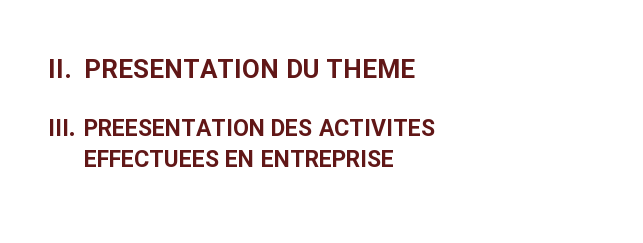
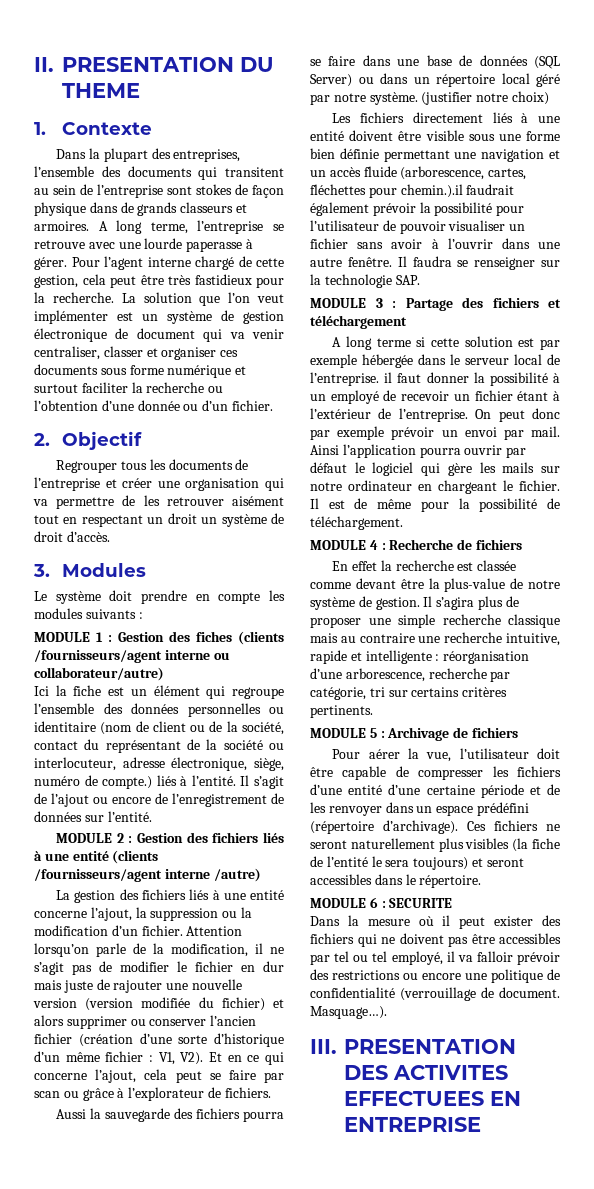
[48,119,266,136] III. PREESENTATION -> [34,122,152,135] [56,148,241,162] [34,166,284,180] [34,184,284,198] [34,202,247,216] [34,220,284,234] [34,238,253,252] [34,256,284,270] [34,274,284,288] [34,292,284,306] [34,310,284,324] [34,328,284,342] [34,346,239,360] [34,364,247,378] [34,382,224,393] [34,400,273,411] [34,431,142,450] [56,459,249,473] [34,477,284,491] [33,495,284,509] [34,513,284,527] [34,531,110,542] [33,563,146,577] [34,590,285,604] [34,608,143,619] [34,631,284,645] [34,650,230,663] [34,667,164,681] [34,685,284,699] [34,703,284,717] [34,721,284,735] [34,739,284,753] [34,757,284,771] [34,775,285,789] [34,793,284,807] [34,811,152,822] [56,832,284,843] [34,850,159,864] [34,868,261,882] [56,889,284,903] [34,907,252,921] [34,925,243,936] [34,943,284,957] [34,961,284,975] [34,979,242,993] [33,997,284,1011] [34,1015,257,1029] [34,1033,284,1047] [34,1051,284,1065] [34,1069,284,1083] [34,1087,271,1101] [56,1108,284,1122] [310,55,560,69] [310,73,560,87] [310,91,549,105] [332,112,560,123] [310,130,560,141] [310,148,560,162] [310,166,527,180] [310,184,515,198] [310,202,525,216] [310,220,526,234] [310,238,560,249] [310,256,560,270] [310,274,420,288] [310,297,561,311] [310,315,407,329] [332,336,560,350] [310,354,560,368] [310,372,560,386] [310,390,560,404] [310,408,560,422] [310,426,560,440] [310,444,527,458] [310,462,560,476] [310,480,560,494] [310,498,560,512] [310,516,403,530] [310,539,522,550] [332,560,517,571] [310,578,560,592] [310,596,519,610] [310,614,560,628] [310,632,560,646] [310,650,530,664] [310,668,511,682] [310,687,508,700] [310,705,373,718] [310,727,518,741] [332,748,560,762] [310,766,561,780] [310,784,560,798] [310,802,529,816] [310,820,560,834] [310,838,560,852] [310,856,524,870] [310,874,482,888] [310,897,453,908] [310,915,561,929] [310,933,561,947] [310,951,560,965] [310,969,560,983] [310,987,560,1001] [310,1006,387,1019] [310,1039,516,1054] 1. Contexte // Dans la plupart des entreprises, l’ensemble des documents qui transitent au sein de l’entreprise sont stokes de façon physique dans de grands classeurs et armoires. A long terme, l’entreprise se retrouve avec une lourde paperasse à gérer. Pour l’agent interne chargé de cette gestion, cela peut être très fastidieux pour la recherche. La solution que l’on veut implémenter est un système de gestion électronique de document qui va venir centraliser, classer et organiser ces documents sous forme numérique et surtout faciliter la recherche ou l’obtention d’une donnée ou d’un fichier. // 2. Objectif // Regrouper tous les documents de l’entreprise et créer une organisation qui va permettre de les retrouver aisément tout en respectant un droit un système de droit d’accès. // 3. Modules // Le système doit prendre en compte les modules suivants : // MODULE 1 : Gestion des fiches (clients /fournisseurs/agent interne ou collaborateur/autre) // Ici la fiche est un élément qui regroupe l’ensemble des données personnelles ou identitaire (nom de client ou de la société, contact du représentant de la société ou interlocuteur, adresse électronique, siège, numéro de compte.) liés à l’entité. Il s’agit de l’ajout ou encore de l’enregistrement de données sur l’entité. // MODULE 2 : Gestion des fichiers liés à une entité (clients /fournisseurs/agent interne /autre) // La gestion des fichiers liés à une entité concerne l’ajout, la suppression ou la modification d’un fichier. Attention lorsqu’on parle de la modification, il ne s’agit pas de modifier le fichier en dur mais juste de rajouter une nouvelle version (version modifiée du fichier) et alors supprimer ou conserver l’ancien fichier (création d’une sorte d’historique d’un même fichier : V1, V2). Et en ce qui concerne l’ajout, cela peut se faire par scan ou grâce à l’explorateur de fichiers. // Aussi la sauvegarde des fichiers pourra se faire dans une base de données (SQL Server) ou dans un répertoire local géré par notre système. (justifier notre choix) // Les fichiers directement liés à une entité doivent être visible sous une forme bien définie permettant une navigation et un accès fluide (arborescence, cartes, fléchettes pour chemin.).il faudrait également prévoir la possibilité pour l’utilisateur de pouvoir visualiser un fichier sans avoir à l’ouvrir dans une autre fenêtre. Il faudra se renseigner sur la technologie SAP. // MODULE 3 : Partage des fichiers et téléchargement // A long terme si cette solution est par exemple hébergée dans le serveur local de l’entreprise. il faut donner la possibilité à un employé de recevoir un fichier étant à l’extérieur de l’entreprise. On peut donc par exemple prévoir un envoi par mail. Ainsi l’application pourra ouvrir par défaut le logiciel qui gère les mails sur notre ordinateur en chargeant le fichier. Il est de même pour la possibilité de téléchargement. // MODULE 4 : Recherche de fichiers // En effet la recherche est classée comme devant être la plus-value de notre système de gestion. Il s’agira plus de proposer une simple recherche classique mais au contraire une recherche intuitive, rapide et intelligente : réorganisation d’une arborescence, recherche par catégorie, tri sur certains critères pertinents. // MODULE 5 : Archivage de fichiers // Pour aérer la vue, l’utilisateur doit être capable de compresser les fichiers d’une entité d’une certaine période et de les renvoyer dans un espace prédéfini (répertoire d’archivage). Ces fichiers ne seront naturellement plus visibles (la fiche de l’entité le sera toujours) et seront accessibles dans le répertoire. // MODULE 6 : SECURITE // Dans la mesure où il peut exister des fichiers qui ne doivent pas être accessibles par tel ou tel employé, il va falloir prévoir des restrictions ou encore une politique de confidentialité (verrouillage de document. Masquage…). // III. PRESENTATION

